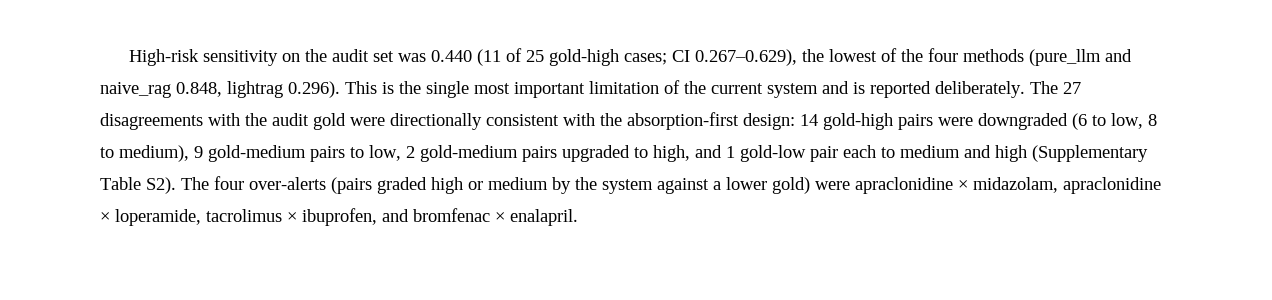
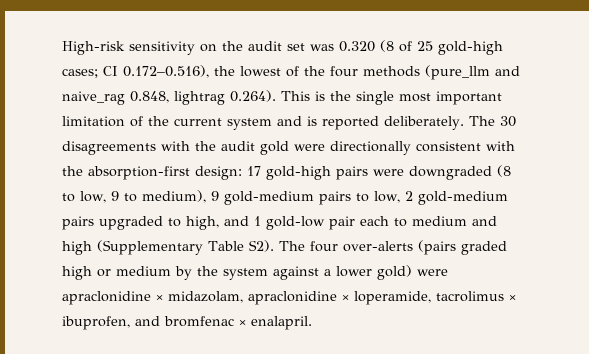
[430,49,501,66] 0.440 (11 -> [339,40,394,52] 0.320 (8
[694,49,797,66] 0.267–0.629), -> [123,65,209,78] 0.172–0.516),
[288,81,340,98] 0.296). -> [230,90,276,102] 0.264).
[1063,82,1081,94] 27 -> [499,116,516,127] 30
[800,114,818,126] 14 -> [247,166,261,176] 17
[1072,113,1157,130] (6 to low, 8 -> [497,165,511,177] [62,191,119,203] (8 to low, 9

